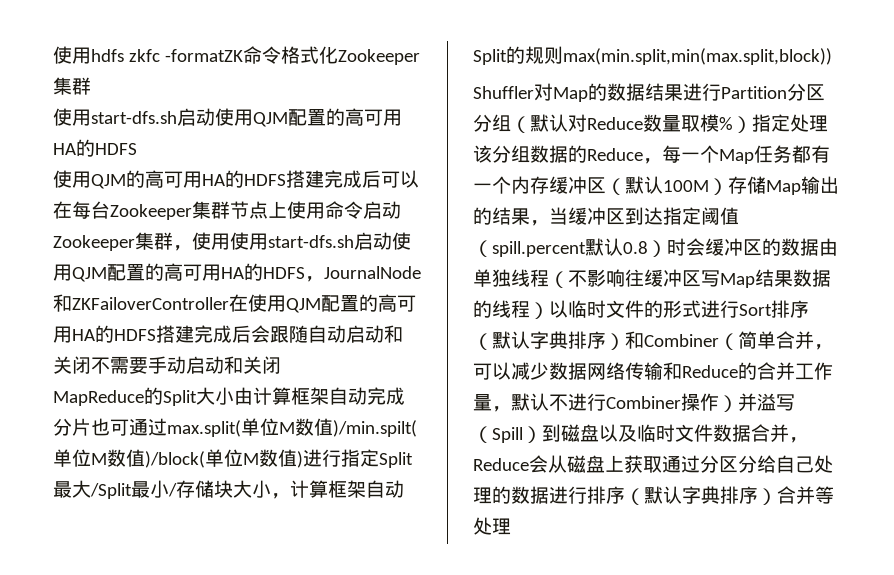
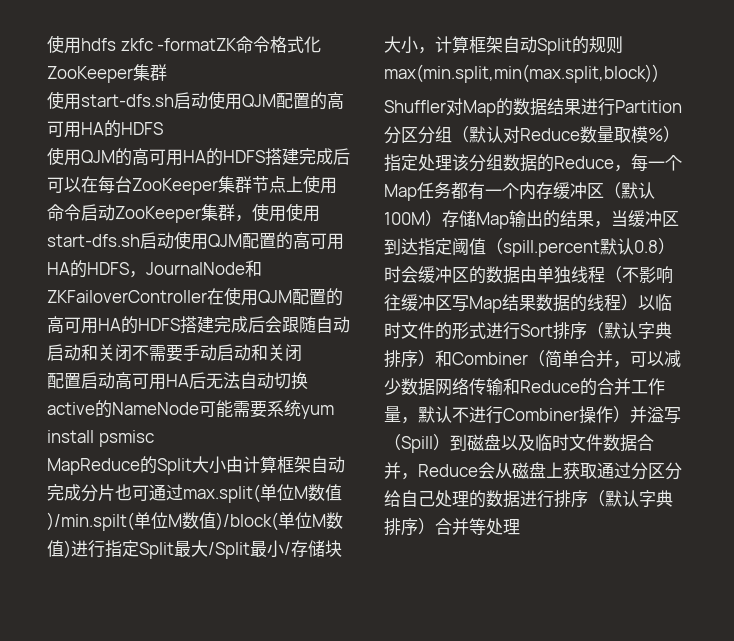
[337,49,420,65] Zookeeper -> [47,66,133,83] ZooKeeper
[110,204,192,220] Zookeeper -> [132,178,218,195] ZooKeeper
[53,235,135,251] Zookeeper -> [115,206,201,223] ZooKeeper
(281, 365) none -> [47,372,308,390] [47,400,334,419] [47,430,154,447] // 配置启动高可用HA后无法自动切换active的NameNode可能需要系统yum install psmisc

